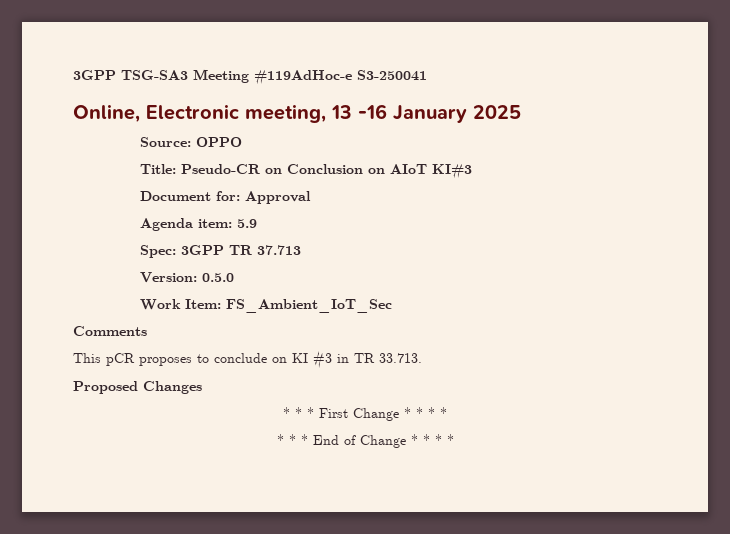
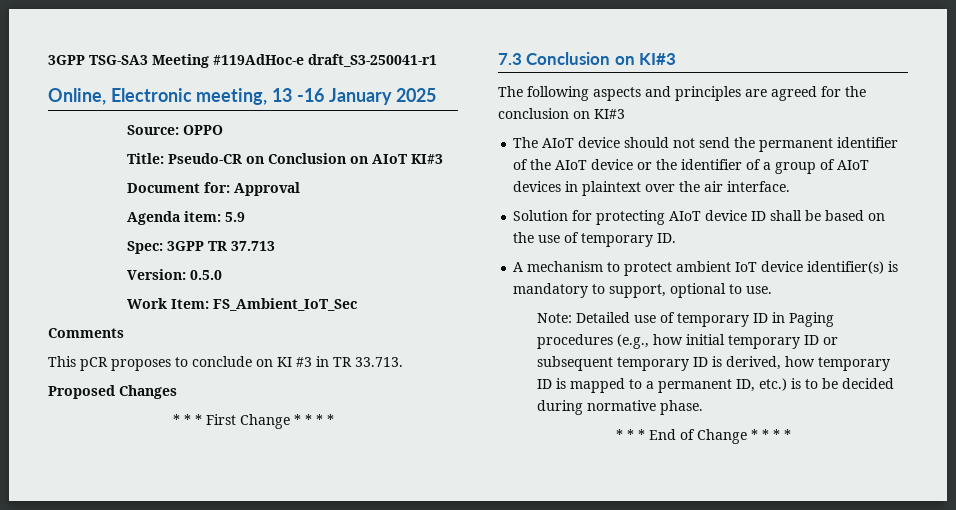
[357,70,427,81] S3-250041 -> [308,54,437,67] draft_S3-250041-r1
(447, 412) none -> [498,52,677,65] [498,86,866,101] [498,108,625,119] [513,137,899,152] [513,159,870,174] [513,181,791,196] [513,210,886,225] [513,232,677,247] [513,261,899,276] [513,283,773,298] [537,312,835,327] [537,334,839,349] [537,356,891,371] [537,378,895,393] [537,400,704,415] // 7.3 Conclusion on KI#3 // The following aspects and principles are agreed for the conclusion on KI#3 // The AIoT device should not send the permanent identifier of the AIoT device or the identifier of a group of AIoT devices in plaintext over the air interface. // Solution for protecting AIoT device ID shall be based on the use of temporary ID. // A mechanism to protect ambient IoT device identifier(s) is mandatory to support, optional to use. // Note: Detailed use of temporary ID in Paging procedures (e.g., how initial temporary ID or subsequent temporary ID is derived, how temporary ID is mapped to a permanent ID, etc.) is to be decided during normative phase.

